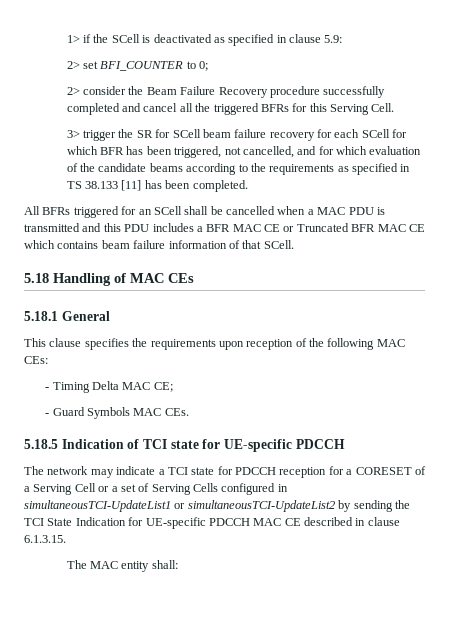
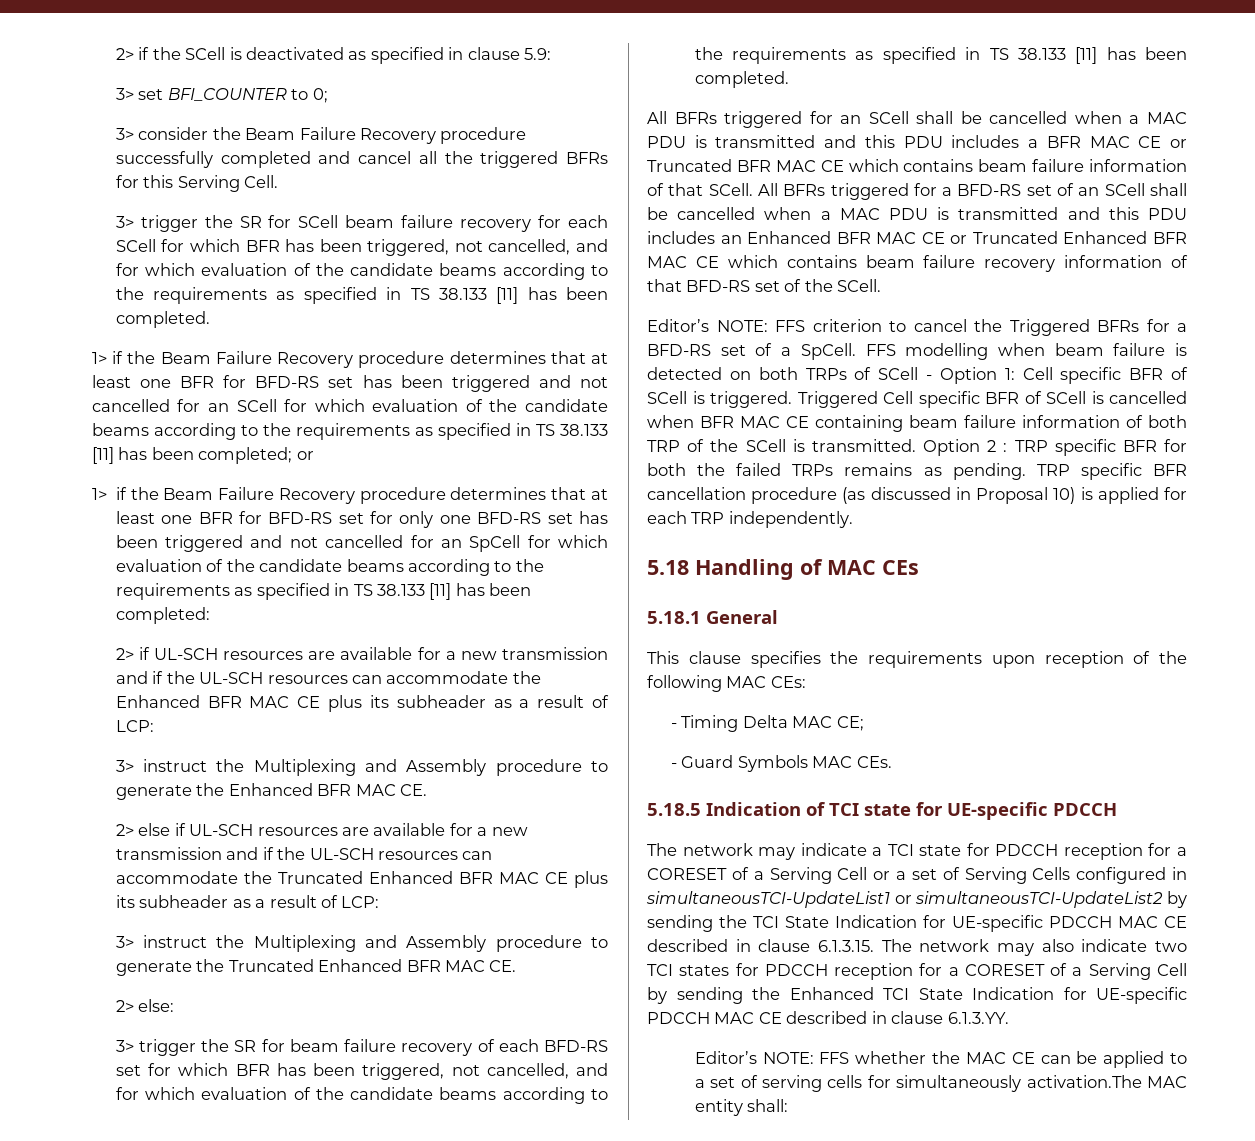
[66,35,80,43] 1> -> [115,48,134,60] 2>
[66,61,80,69] 2> -> [115,88,134,100] 3>
[66,87,80,95] 2> -> [115,128,134,140] 3>
(248, 186) none -> [91,351,608,368] [91,375,609,392] [91,399,608,412] [91,423,608,440] [91,447,314,464] [91,487,608,504] [115,511,608,528] [115,535,608,552] [115,559,544,576] [115,583,532,600] [115,607,210,624] [115,647,608,660] [115,671,541,684] [115,695,609,712] [115,720,154,732] [115,759,608,776] [115,783,428,800] [115,823,528,836] [115,847,493,860] [115,871,608,888] [115,895,380,908] [115,935,608,952] [115,959,517,976] [115,999,175,1012] [115,1039,609,1056] [115,1063,609,1080] [115,1087,608,1104] [694,47,1187,64] [694,71,789,88] // 1> if the Beam Failure Recovery procedure determines that at least one BFR for BFD-RS set has been triggered and not cancelled for an SCell for which evaluation of the candidate beams according to the requirements as specified in TS 38.133 [11] has been completed; or // 1> if the Beam Failure Recovery procedure determines that at least one BFR for BFD-RS set for only one BFD-RS set has been triggered and not cancelled for an SpCell for which evaluation of the candidate beams according to the requirements as specified in TS 38.133 [11] has been completed: // 2> if UL-SCH resources are available for a new transmission and if the UL-SCH resources can accommodate the Enhanced BFR MAC CE plus its subheader as a result of LCP: // 3> instruct the Multiplexing and Assembly procedure to generate the Enhanced BFR MAC CE. // 2> else if UL-SCH resources are available for a new transmission and if the UL-SCH resources can accommodate the Truncated Enhanced BFR MAC CE plus its subheader as a result of LCP: // 3> instruct the Multiplexing and Assembly procedure to generate the Truncated Enhanced BFR MAC CE. // 2> else: // 3> trigger the SR for beam failure recovery of each BFD-RS set for which BFR has been triggered, not cancelled, and for which evaluation of the candidate beams according to the requirements as specified in TS 38.133 [11] has been completed.
(294, 244) none -> [757,183,1187,200] [647,207,1187,220] [647,231,1187,244] [647,255,1188,272] [647,279,882,292] [647,319,1187,336] [647,343,1187,360] [647,367,1188,384] [647,391,1187,408] [647,415,1187,432] [647,439,1187,456] [647,463,1187,480] [647,487,1187,504] [647,511,853,528] All BFRs triggered for a BFD-RS set of an SCell shall be cancelled when a MAC PDU is transmitted and this PDU includes an Enhanced BFR MAC CE or Truncated Enhanced BFR MAC CE which contains beam failure recovery information of that BFD-RS set of the SCell. // Editor’s NOTE: FFS criterion to cancel the Triggered BFRs for a BFD-RS set of a SpCell. FFS modelling when beam failure is detected on both TRPs of SCell - Option 1: Cell specific BFR of SCell is triggered. Triggered Cell specific BFR of SCell is cancelled when BFR MAC CE containing beam failure information of both TRP of the SCell is transmitted. Option 2 : TRP specific BFR for both the failed TRPs remains as pending. TRP specific BFR cancellation procedure (as discussed in Proposal 10) is applied for each TRP independently.
[66,560,87,569] // The -> [881,939,1187,956] [647,963,1187,980] [647,987,1187,1004] [647,1011,1009,1024] [694,1051,1187,1068] [694,1075,1142,1092] The network may also indicate two TCI states for PDCCH reception for a CORESET of a Serving Cell by sending the Enhanced TCI State Indication for UE-specific PDCCH MAC CE described in clause 6.1.3.YY. // Editor’s NOTE: FFS whether the MAC CE can be applied to a set of serving cells for simultaneously activation.The

